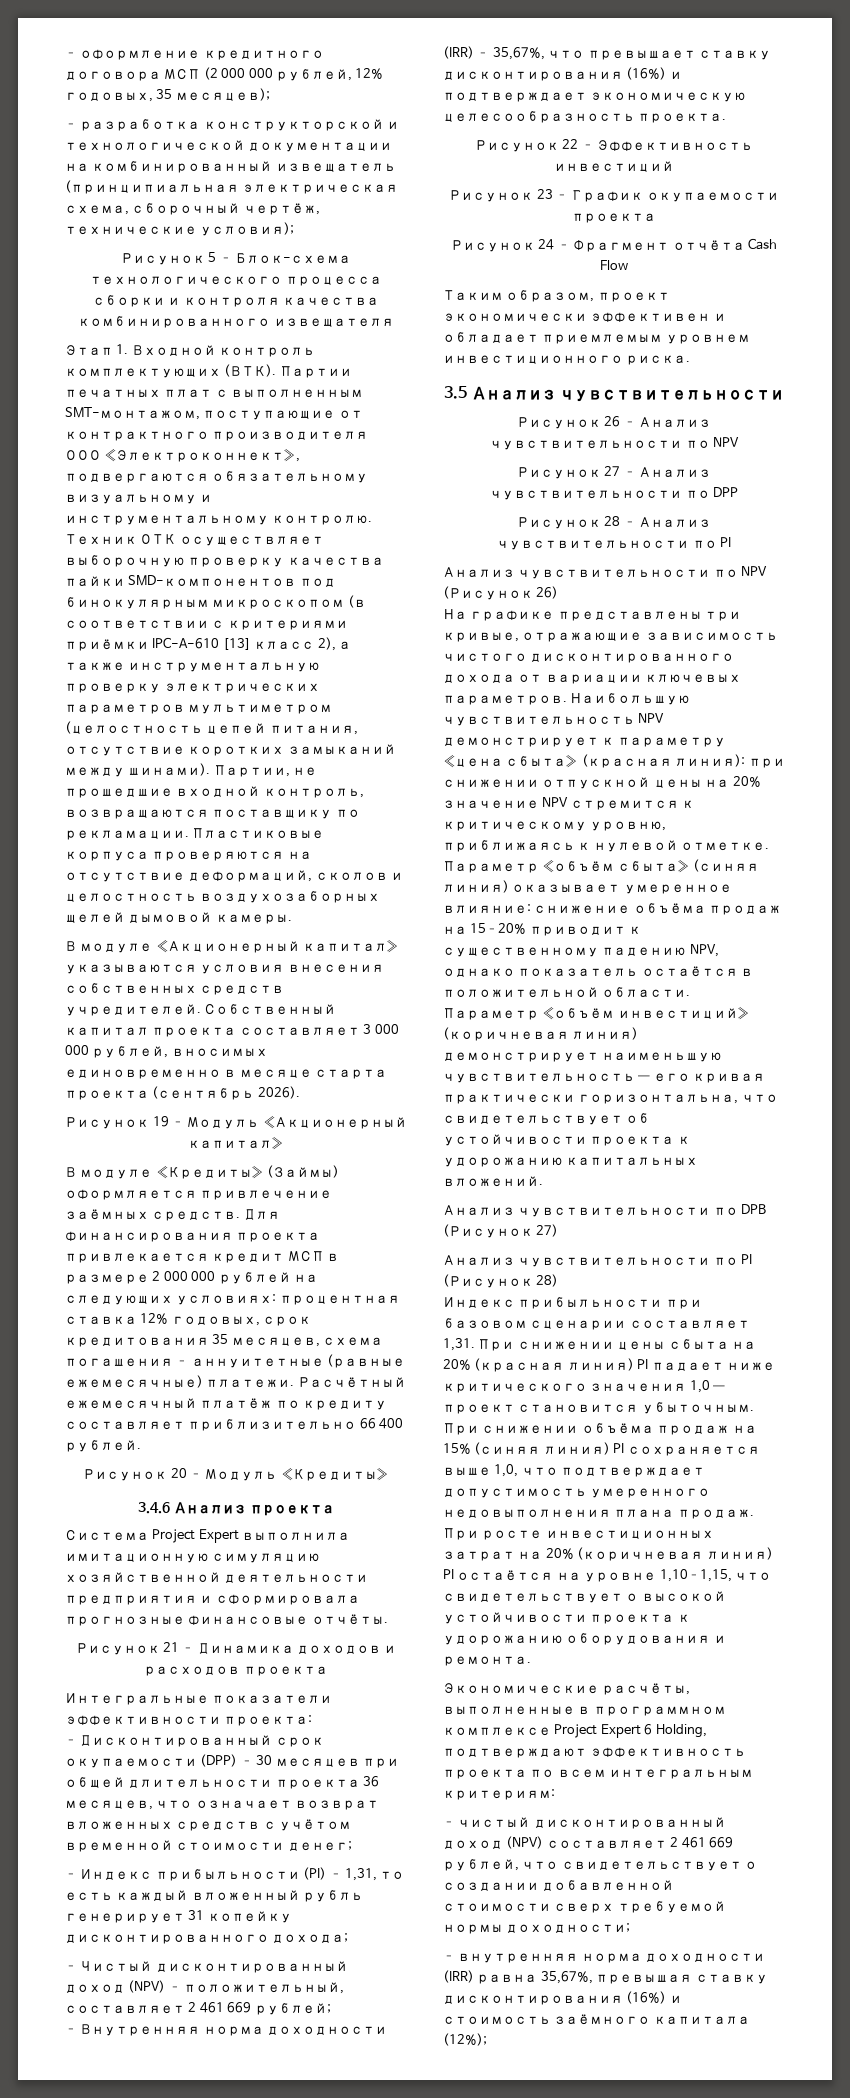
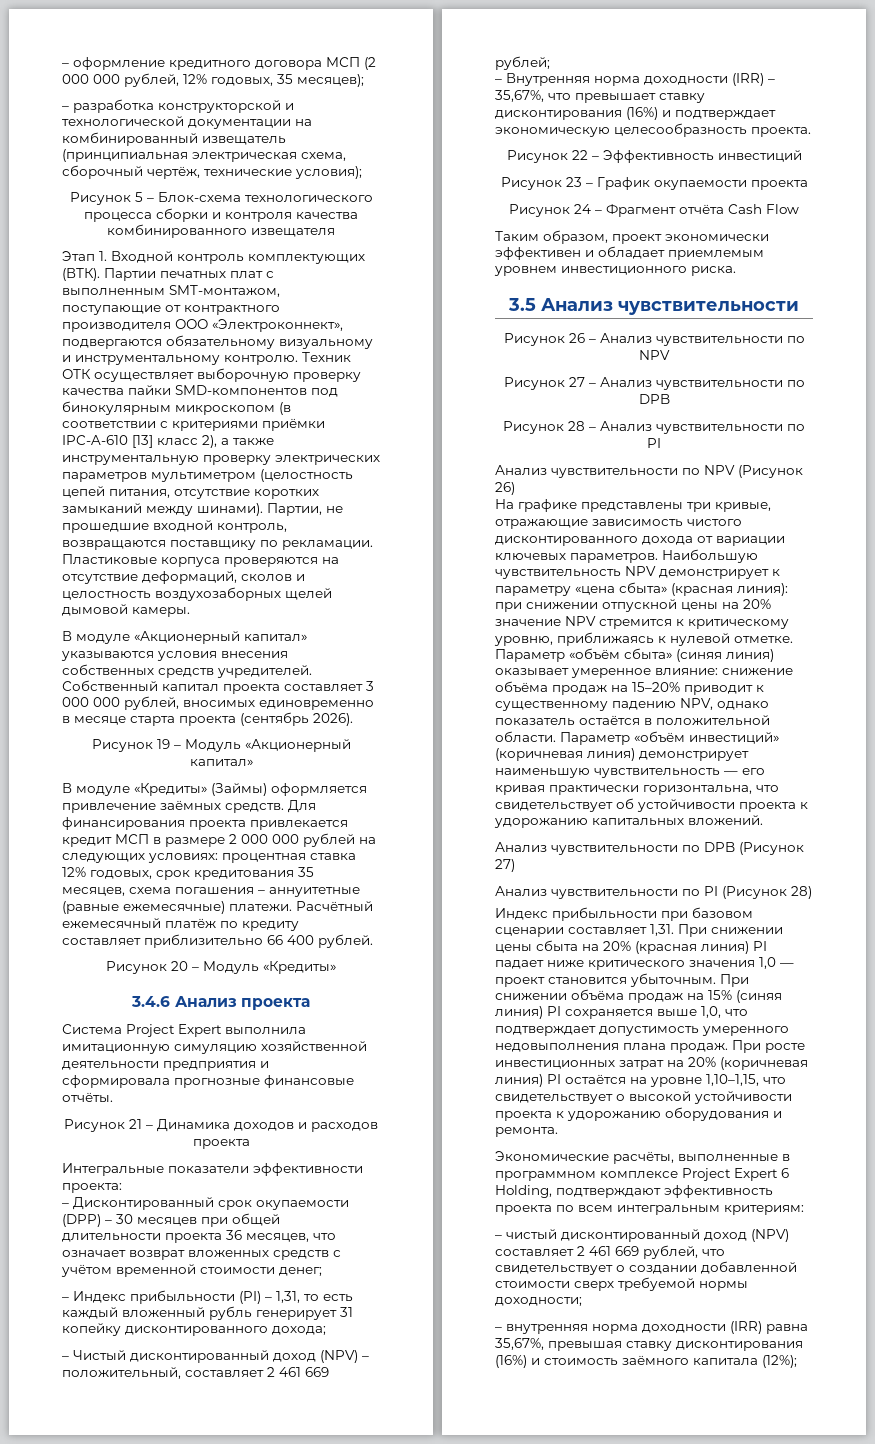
[712,487,738,497] DPP -> [638,394,670,404] DPB

